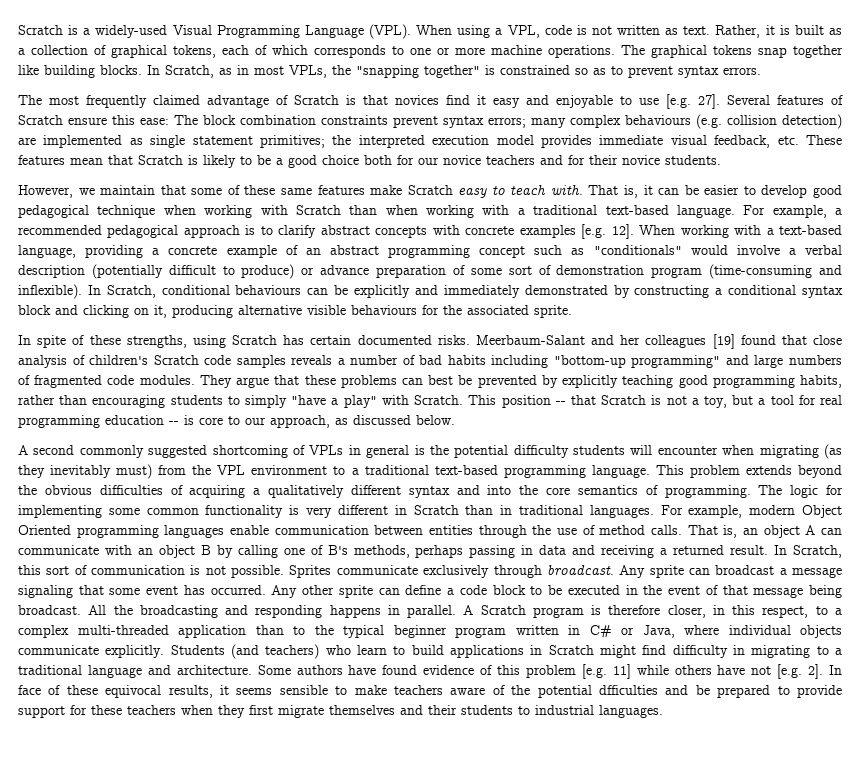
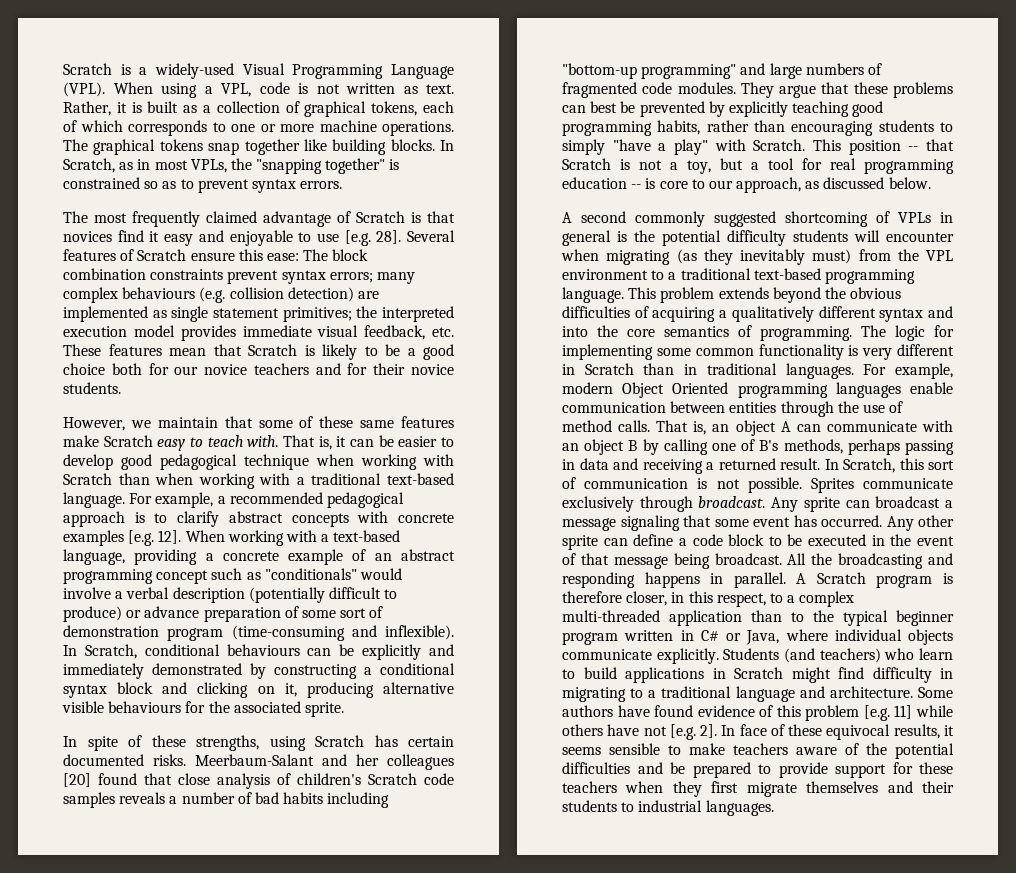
[698,94,720,109] 27]. -> [376,230,402,244] 28].
[712,334,735,349] [19] -> [63,773,91,787] [20]
[598,685,658,695] dfficulties -> [562,762,630,774] difficulties

